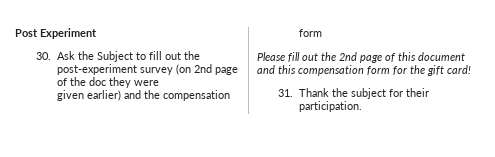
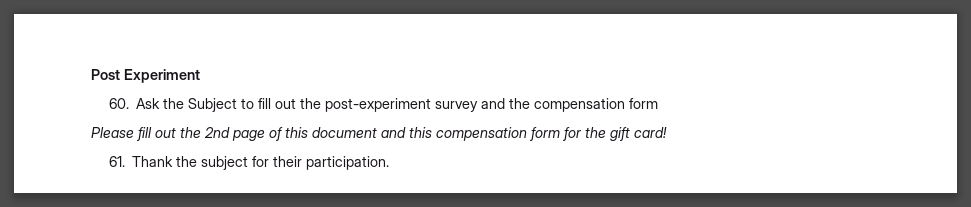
[35,52,51,60] 30. -> [108,98,129,109] 60.
[175,64,238,75] [56,77,159,88] [56,90,121,101] (on 2nd page of the doc they were // given earlier) -> (479, 106) none
[277,89,293,97] 31. -> [108,156,125,167] 61.

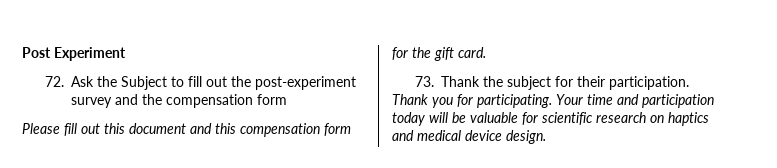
[108,98,129,109] 60. -> [44,76,64,87] 72.
[180,127,283,141] the 2nd page of -> (100, 128) none
[634,127,667,138] [108,156,125,167] card! // 61. -> [458,47,486,58] [414,76,434,87] card. // 73.
(390, 163) none -> [392,94,714,108] [392,112,709,126] [392,130,546,144] // Thank you for participating. Your time and participation today will be valuable for scientific research on haptics and medical device design.

